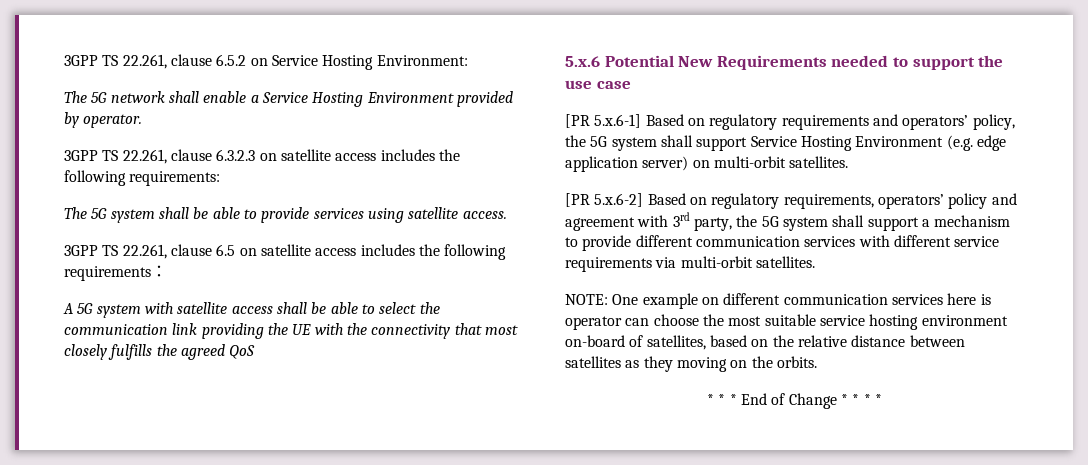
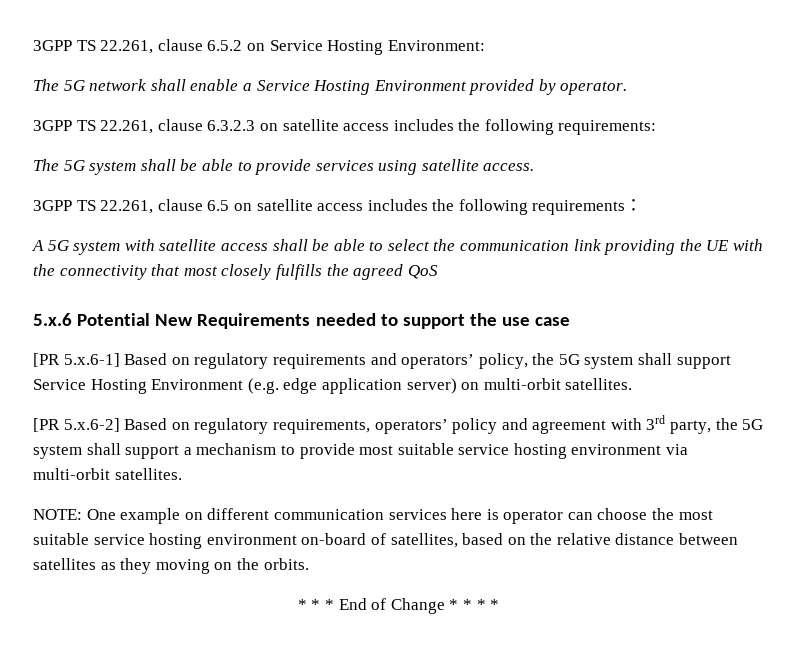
[635,235,1000,247] [565,257,652,272] different communication services with different service requirements -> [359,443,662,459] most suitable service hosting environment

